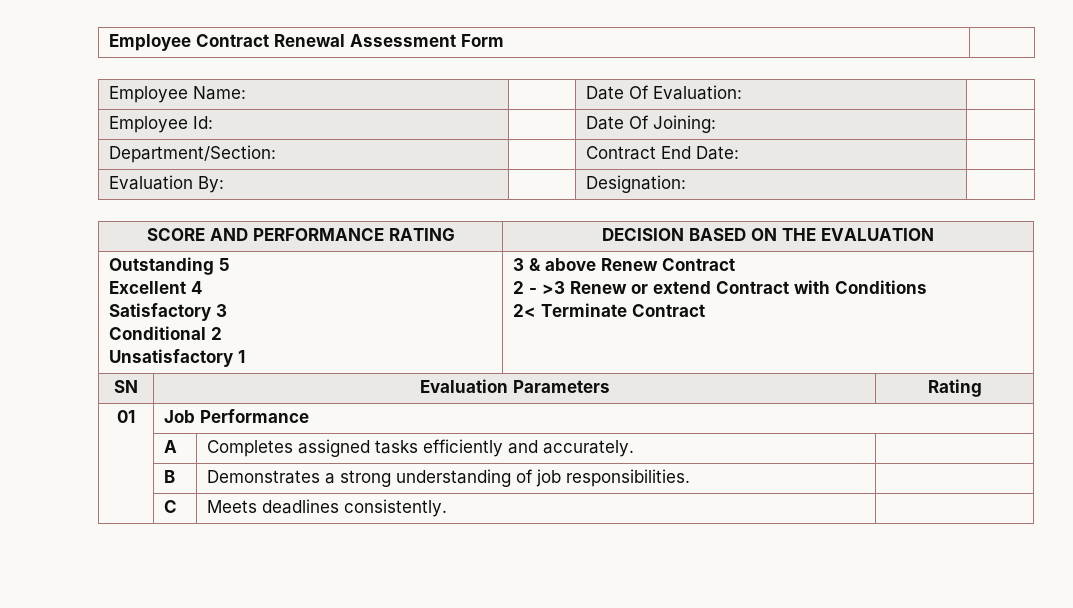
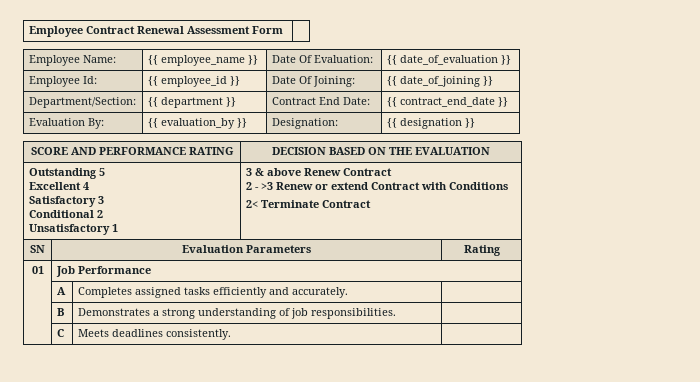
(246, 93) none -> [147,55,258,66] {{ employee_name }}
(742, 92) none -> [386,55,511,65] {{ date_of_evaluation }}
(213, 122) none -> [147,76,240,87] {{ employee_id }}
[108,145,276,163] // Department/Section: | -> [386,76,493,87] [28,97,136,108] [147,97,236,108] {{ date_of_joining }} // Department/Section: | {{ department }}
(739, 153) none -> [386,97,508,107] {{ contract_end_date }}
[585,175,686,193] | Designation: | -> [147,118,247,129] [271,118,338,129] [386,118,475,129] {{ evaluation_by }} | Designation: | {{ designation }}

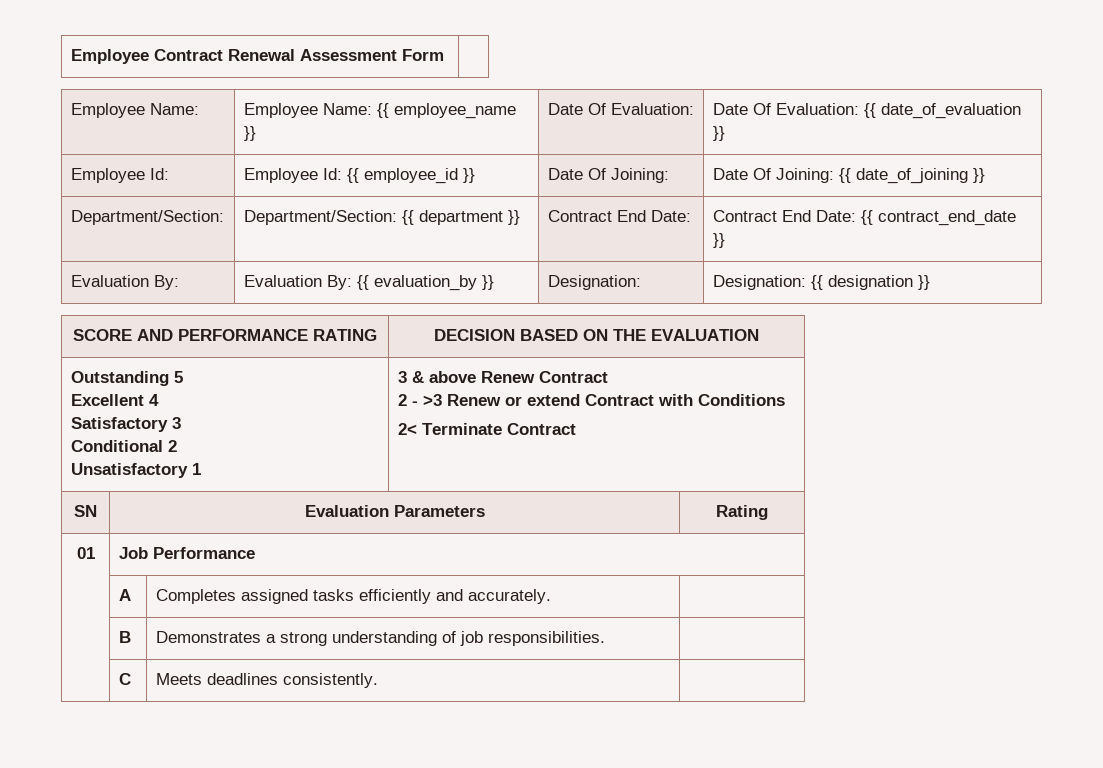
(116, 59) none -> [243,103,372,118] Employee Name:
(373, 59) none -> [712,103,859,115] Date Of Evaluation:
(97, 80) none -> [243,168,342,183] Employee Id:
(355, 81) none -> [712,168,834,183] Date Of Joining:
(136, 102) none -> [243,210,397,225] Department/Section:
(370, 101) none -> [712,210,856,222] Contract End Date:
(104, 123) none -> [243,275,352,290] Evaluation By:
(338, 123) none -> [712,275,806,290] Designation:

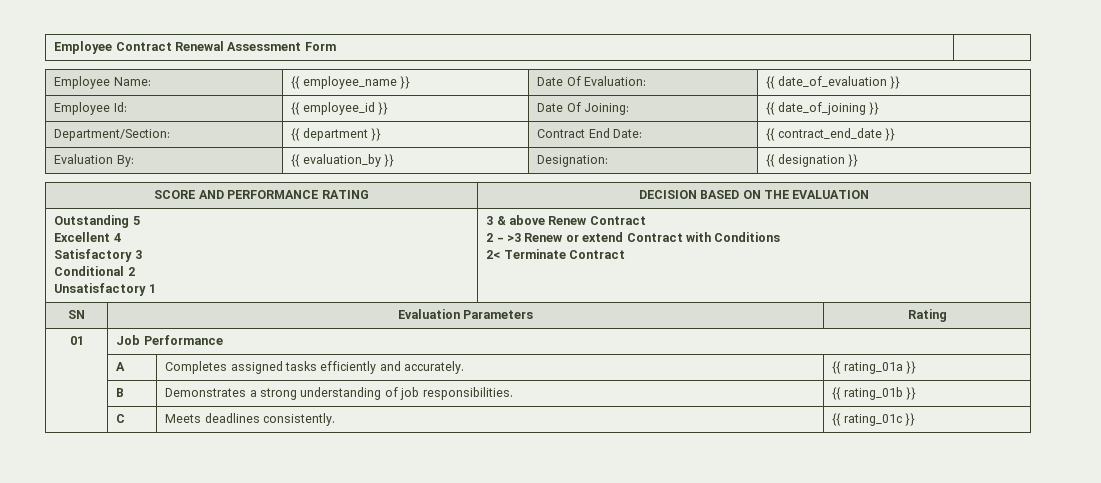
[243,103,372,118] Employee Name: -> (151, 81) none
[712,103,859,115] Date Of Evaluation: -> (647, 81) none
[243,168,342,183] Employee Id: -> (127, 107) none
[712,168,834,183] Date Of Joining: -> (630, 109) none
[243,210,397,225] Department/Section: -> (171, 135) none
[712,210,856,222] Contract End Date: -> (643, 133) none
[243,275,352,290] Evaluation By: -> (134, 161) none
[712,275,806,290] Designation: -> (609, 161) none
(551, 596) none -> [832,361,917,374] {{ rating_01a }}
(605, 638) none -> [832,387,917,400] {{ rating_01b }}
(378, 680) none -> [832,413,916,426] {{ rating_01c }}

